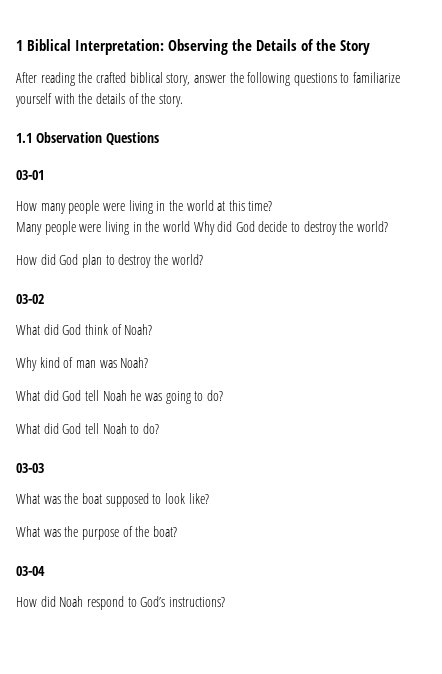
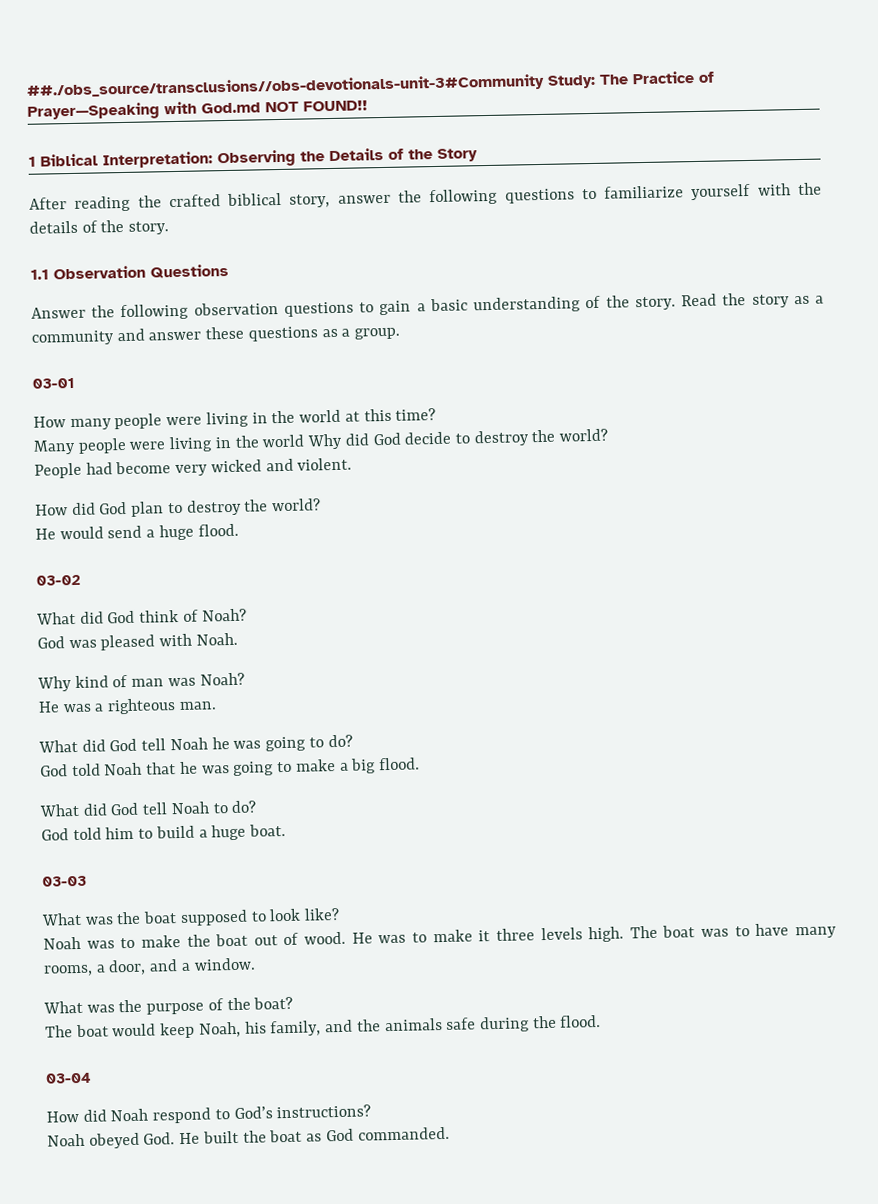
(16, 45) none -> [26,71,715,99] [27,100,368,121] ##./obs_source/transclusions//obs-devotionals-unit-3#Community Study: The Practice of Prayer—Speaking with God.md NOT FOUND!! //
(159, 138) none -> [31,293,825,321] [31,326,401,346] // Answer the following observation questions to gain a basic understanding of the story. Read the story as a community and answer these questions as a group.
(389, 226) none -> [34,457,353,479] // People had become very wicked and violent.
(203, 259) none -> [35,523,239,541] // He would send a huge flood.
(153, 329) none -> [37,632,238,651] // God was pleased with Noah.
(149, 362) none -> [38,698,217,715] // He was a righteous man.
(223, 395) none -> [40,757,420,777] // God told Noah that he was going to make a big flood.
(159, 428) none -> [41,823,287,841] // God told him to build a huge boat.
(209, 498) none -> [43,923,837,950] [43,957,256,977] // Noah was to make the boat out of wood. He was to make it three levels high. The boat was to have many rooms, a door, and a window.
(177, 531) none -> [45,1014,602,1039] // The boat would keep Noah, his family, and the animals safe during the flood.
(225, 602) none -> [47,1126,450,1149] // Noah obeyed God. He built the boat as God commanded.

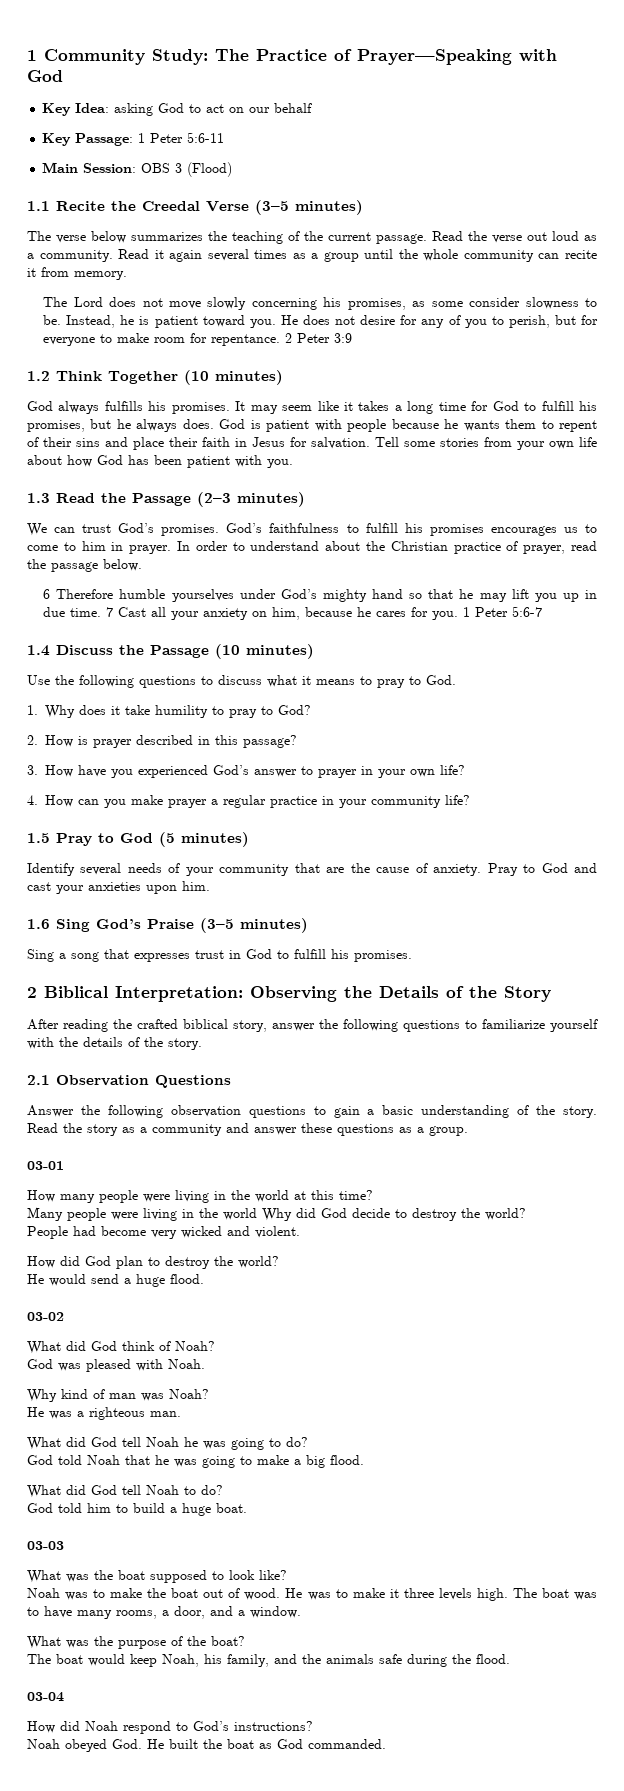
[26,73,545,99] ##./obs_source/transclusions//obs-devotionals-unit-3#Community -> [27,49,145,65] 1 Community
[201,100,368,114] [28,156,36,167] God.md NOT FOUND!! // 1 -> [27,70,63,82] [42,103,313,116] [42,132,225,146] [42,162,233,177] [27,200,363,215] [27,231,597,244] [27,249,598,262] [27,267,127,280] [43,297,597,310] [43,315,598,328] [43,333,353,346] [27,370,283,385] [27,401,598,414] [27,419,597,432] [27,437,597,450] [27,455,293,468] [27,492,305,507] [27,523,598,536] [27,541,597,554] [27,559,142,572] [43,589,597,602] [43,606,543,620] [27,644,314,659] [27,675,456,688] [27,705,311,718] [27,735,297,748] [27,765,465,778] [27,795,470,808] [27,832,249,847] [27,863,597,876] [27,881,210,894] [27,918,308,933] [27,949,412,962] [27,987,37,998] God // Key Idea: asking God to act on our behalf // Key Passage: 1 Peter 5:6-11 // Main Session: OBS 3 (Flood) // 1.1 Recite the Creedal Verse (3–5 minutes) // The verse below summarizes the teaching of the current passage. Read the verse out loud as a community. Read it again several times as a group until the whole community can recite it from memory. // The Lord does not move slowly concerning his promises, as some consider slowness to be. Instead, he is patient toward you. He does not desire for any of you to perish, but for everyone to make room for repentance. 2 Peter 3:9 // 1.2 Think Together (10 minutes) // God always fulfills his promises. It may seem like it takes a long time for God to fulfill his promises, but he always does. God is patient with people because he wants them to repent of their sins and place their faith in Jesus for salvation. Tell some stories from your own life about how God has been patient with you. // 1.3 Read the Passage (2–3 minutes) // We can trust God’s promises. God’s faithfulness to fulfill his promises encourages us to come to him in prayer. In order to understand about the Christian practice of prayer, read the passage below. // 6 Therefore humble yourselves under God’s mighty hand so that he may lift you up in due time. 7 Cast all your anxiety on him, because he cares for you. 1 Peter 5:6-7 // 1.4 Discuss the Passage (10 minutes) // Use the following questions to discuss what it means to pray to God. // 1. Why does it take humility to pray to God? // 2. How is prayer described in this passage? // 3. How have you experienced God’s answer to prayer in your own life? // 4. How can you make prayer a regular practice in your community life? // 1.5 Pray to God (5 minutes) // Identify several needs of your community that are the cause of anxiety. Pray to God and cast your anxieties upon him. // 1.6 Sing God’s Praise (3–5 minutes) // Sing a song that expresses trust in God to fulfill his promises. // 2
[30,269,49,280] 1.1 -> [27,1075,50,1085] 2.1

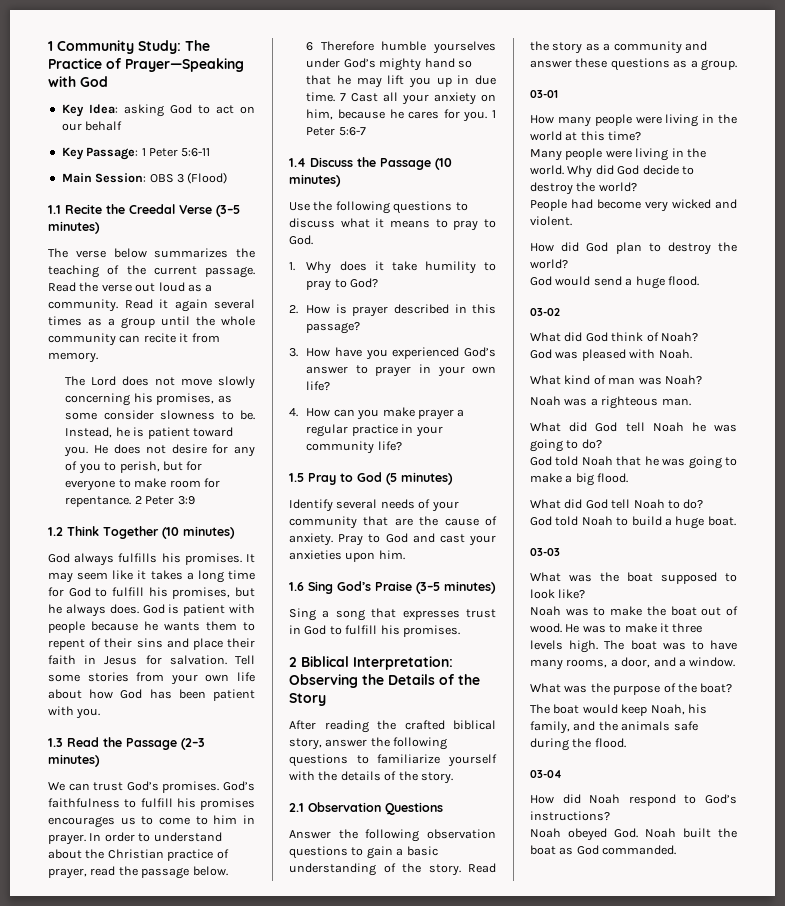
[223,1208,257,1220] world -> [530,165,564,175] world.
[27,1274,44,1284] He -> [530,276,552,286] God
[27,1389,57,1402] Why -> [530,375,561,385] What
[27,1407,44,1417] He -> [530,396,561,406] Noah
[87,1503,111,1513] him -> [581,516,613,526] Noah
[147,1739,164,1749] He -> [645,828,676,838] Noah

